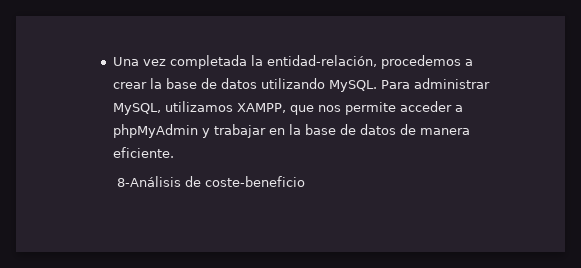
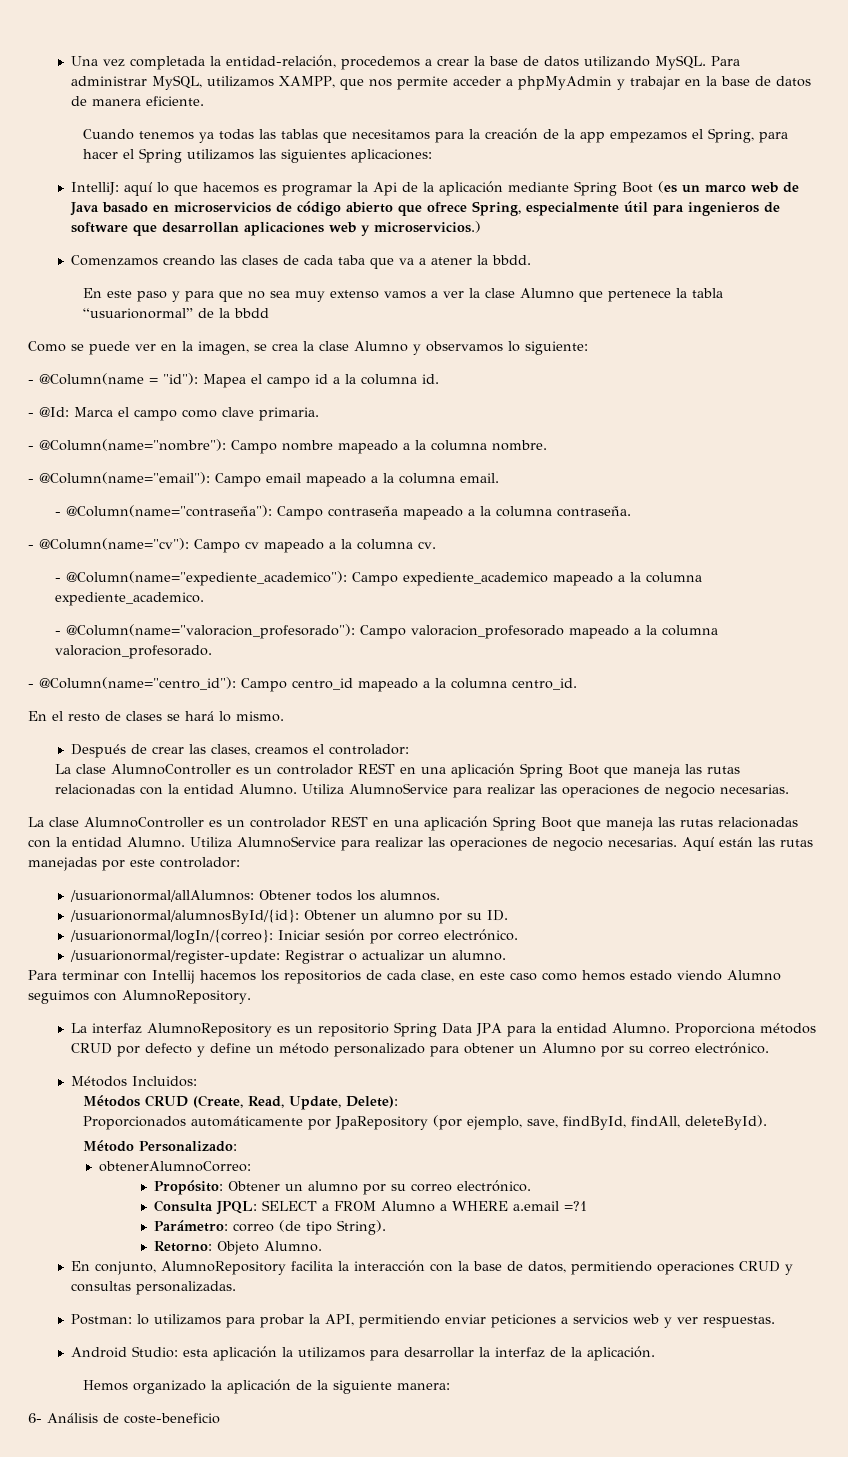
[116,176,181,187] 8-Análisis -> [82,128,788,143] [82,148,432,163] [71,181,800,196] [70,201,781,216] [71,221,482,236] [71,255,532,269] [82,288,723,302] [82,308,269,319] [28,341,588,355] [28,373,439,388] [28,407,319,421] [28,439,547,454] [28,472,499,487] [55,505,632,520] [28,538,436,553] [55,571,703,586] [55,592,205,606] [55,624,719,639] [55,645,213,659] [28,677,577,692] [28,711,284,722] [71,744,410,758] [55,763,741,778] [55,783,790,798] [28,816,798,831] [28,836,813,851] [28,857,240,871] [70,890,441,902] [70,909,509,924] [70,929,519,944] [70,950,507,964] [28,970,781,984] [28,990,251,1004] [71,1022,817,1037] [71,1042,770,1057] [71,1076,198,1087] [82,1095,398,1110] [82,1115,767,1130] [82,1140,237,1152] [98,1161,251,1172] [153,1180,531,1195] [153,1200,587,1215] [153,1220,386,1235] [153,1241,322,1255] [71,1260,794,1275] [71,1281,237,1295] [71,1314,776,1328] [71,1346,656,1361] [82,1379,450,1394] [28,1413,98,1423] Cuando tenemos ya todas las tablas que necesitamos para la creación de la app empezamos el Spring, para hacer el Spring utilizamos las siguientes aplicaciones: // IntelliJ: aquí lo que hacemos es programar la Api de la aplicación mediante Spring Boot (es un marco web de Java basado en microservicios de código abierto que ofrece Spring, especialmente útil para ingenieros de software que desarrollan aplicaciones web y microservicios.) // Comenzamos creando las clases de cada taba que va a atener la bbdd. // En este paso y para que no sea muy extenso vamos a ver la clase Alumno que pertenece la tabla “usuarionormal” de la bbdd // Como se puede ver en la imagen, se crea la clase Alumno y observamos lo siguiente: // - @Column(name = "id"): Mapea el campo id a la columna id. // - @Id: Marca el campo como clave primaria. // - @Column(name="nombre"): Campo nombre mapeado a la columna nombre. // - @Column(name="email"): Campo email mapeado a la columna email. // - @Column(name="contraseña"): Campo contraseña mapeado a la columna contraseña. // - @Column(name="cv"): Campo cv mapeado a la columna cv. // - @Column(name="expediente_academico"): Campo expediente_academico mapeado a la columna expediente_academico. // - @Column(name="valoracion_profesorado"): Campo valoracion_profesorado mapeado a la columna valoracion_profesorado. // - @Column(name="centro_id"): Campo centro_id mapeado a la columna centro_id. // En el resto de clases se hará lo mismo. // Después de crear las clases, creamos el controlador: // La clase AlumnoController es un controlador REST en una aplicación Spring Boot que maneja las rutas relacionadas con la entidad Alumno. Utiliza AlumnoService para realizar las operaciones de negocio necesarias. // La clase AlumnoController es un controlador REST en una aplicación Spring Boot que maneja las rutas relacionadas con la entidad Alumno. Utiliza AlumnoService para realizar las operaciones de negocio necesarias. Aquí están las rutas manejadas por este controlador: // /usuarionormal/allAlumnos: Obtener todos los alumnos. // /usuarionormal/alumnosById/{id}: Obtener un alumno por su ID. // /usuarionormal/logIn/{correo}: Iniciar sesión por correo electrónico. // /usuarionormal/register-update: Registrar o actualizar un alumno. // Para terminar con Intellij hacemos los repositorios de cada clase, en este caso como hemos estado viendo Alumno seguimos con AlumnoRepository. // La interfaz AlumnoRepository es un repositorio Spring Data JPA para la entidad Alumno. Proporciona métodos CRUD por defecto y define un método personalizado para obtener un Alumno por su correo electrónico. // Métodos Incluidos: // Métodos CRUD (Create, Read, Update, Delete): // Proporcionados automáticamente por JpaRepository (por ejemplo, save, findById, findAll, deleteById). // Método Personalizado: // obtenerAlumnoCorreo: // Propósito: Obtener un alumno por su correo electrónico. // Consulta JPQL: SELECT a FROM Alumno a WHERE a.email =?1 // Parámetro: correo (de tipo String). // Retorno: Objeto Alumno. // En conjunto, AlumnoRepository facilita la interacción con la base de datos, permitiendo operaciones CRUD y consultas personalizadas. // Postman: lo utilizamos para probar la API, permitiendo enviar peticiones a servicios web y ver respuestas. // Android Studio: esta aplicación la utilizamos para desarrollar la interfaz de la aplicación. // Hemos organizado la aplicación de la siguiente manera: // 6- Análisis

